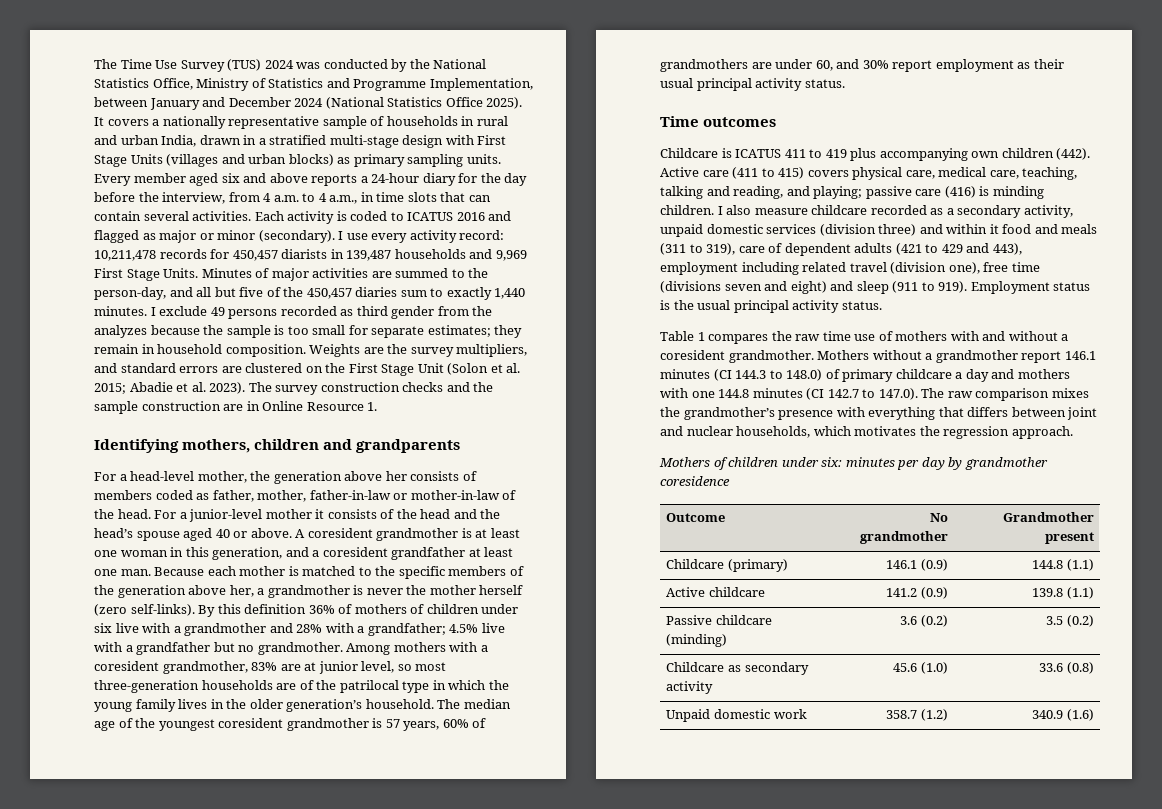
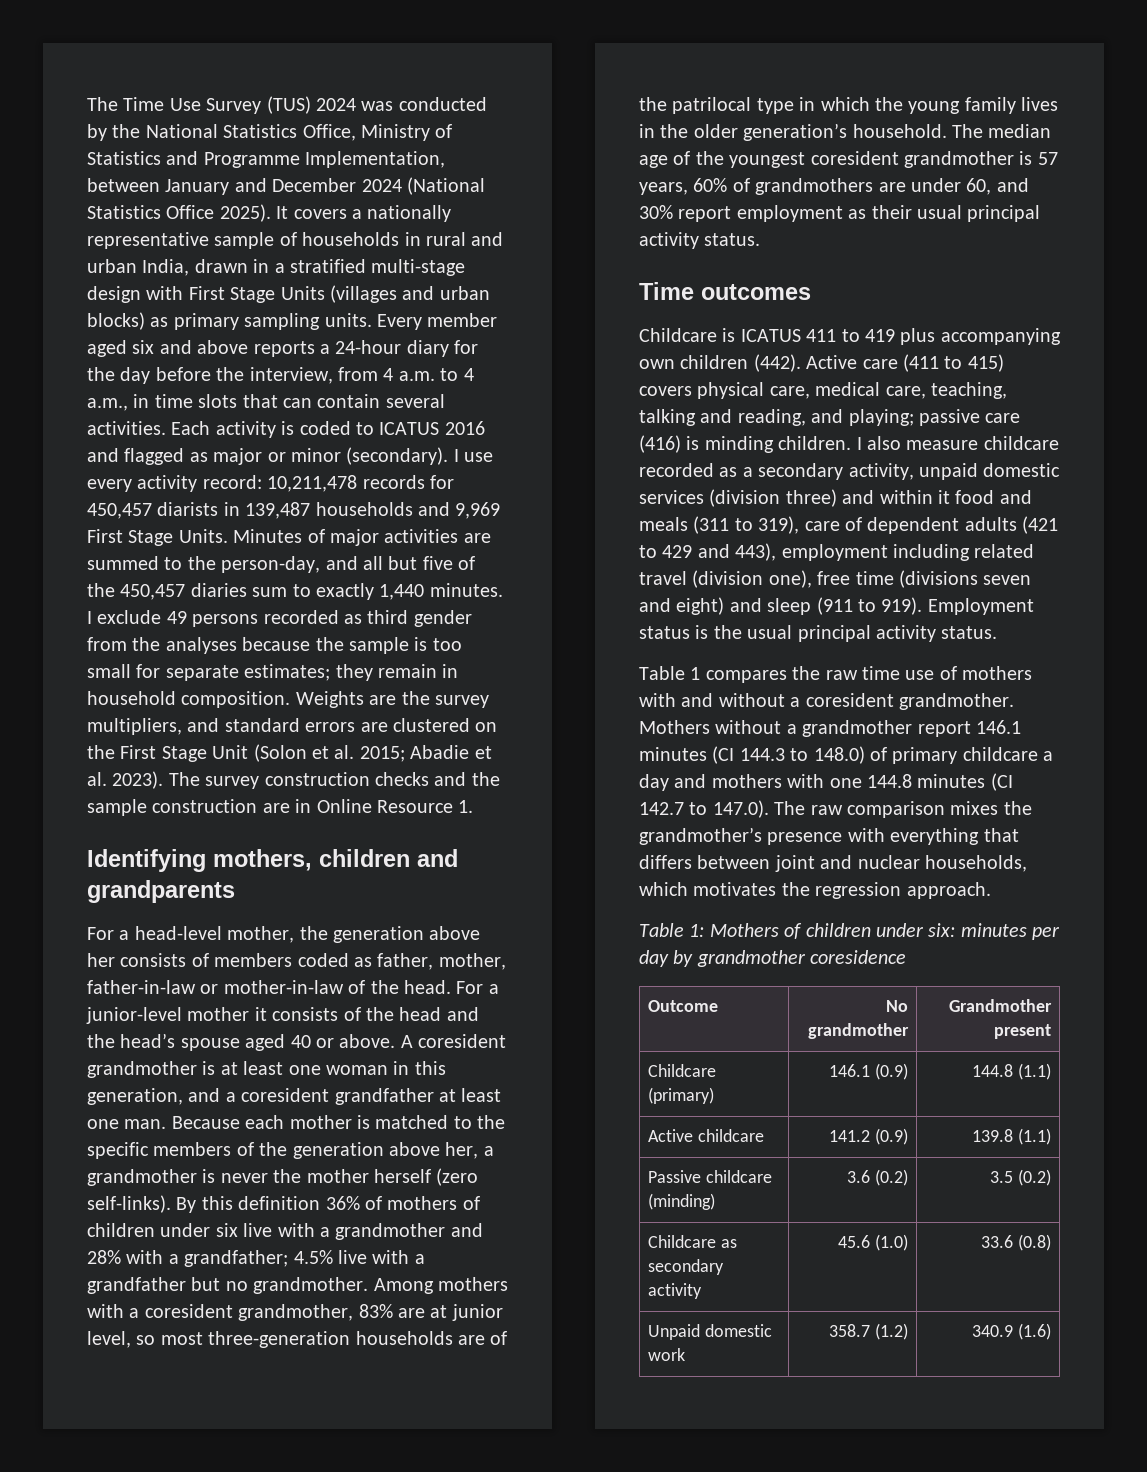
[94,325,147,338] analyzes -> [165,637,237,654] analyses
(1073, 432) none -> [639,923,705,937] Table 1:

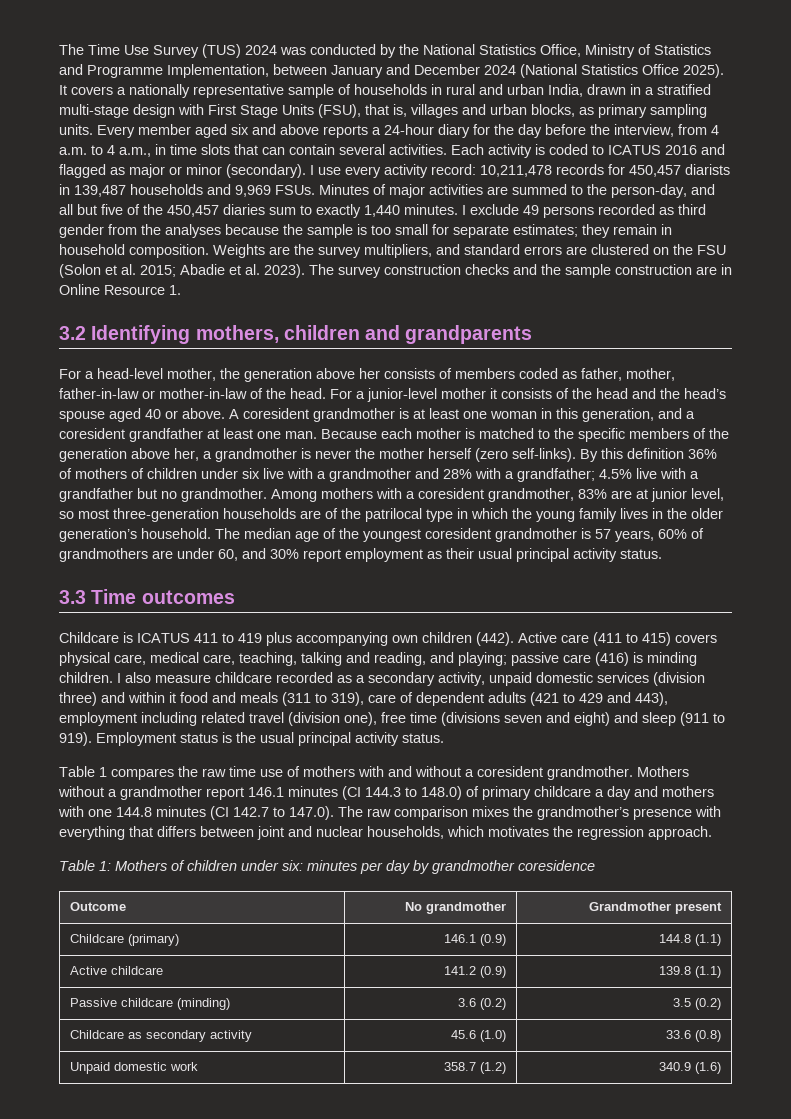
[330,285,490,303] [87,312,145,330] (villages and urban blocks) -> [318,104,575,118] (FSU), that is, villages and urban blocks,
[87,529,228,546] First Stage Units. -> [275,185,315,195] FSUs.
[120,745,249,762] First Stage Unit -> [697,245,726,255] FSU
(474, 806) none -> [59,326,86,340] 3.2
(761, 239) none -> [59,590,86,604] 3.3

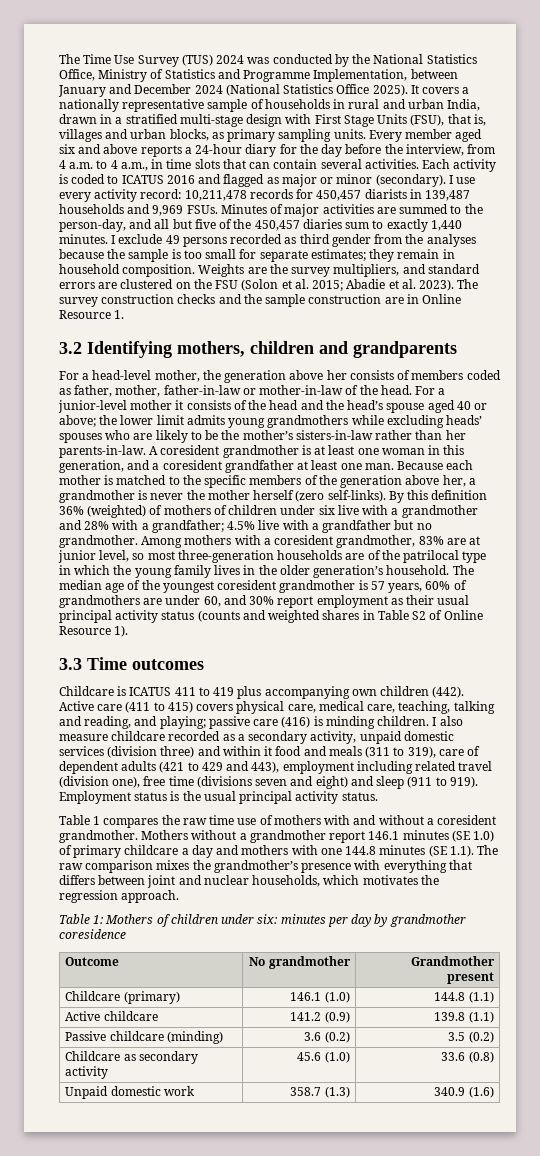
[182,408,225,419] above. -> [59,415,483,428] [59,430,466,443] [59,445,146,458] above; the lower limit admits young grandmothers while excluding heads’ spouses who are likely to be the mother’s sisters-in-law rather than her parents-in-law.
(717, 454) none -> [87,505,147,518] (weighted)
[620,549,662,559] status. -> [161,610,483,623] [59,625,129,637] status (counts and weighted shares in Table S2 of Online Resource 1).
[342,786,462,800] (CI 144.3 to 148.0) -> [451,830,495,842] (SE 1.0)
[210,806,334,820] (CI 142.7 to 147.0). -> [428,845,474,857] (SE 1.1).
[480,934,507,946] (0.9) -> [324,991,350,1003] (1.0)
[480,1062,507,1074] (1.2) -> [324,1086,350,1098] (1.3)

